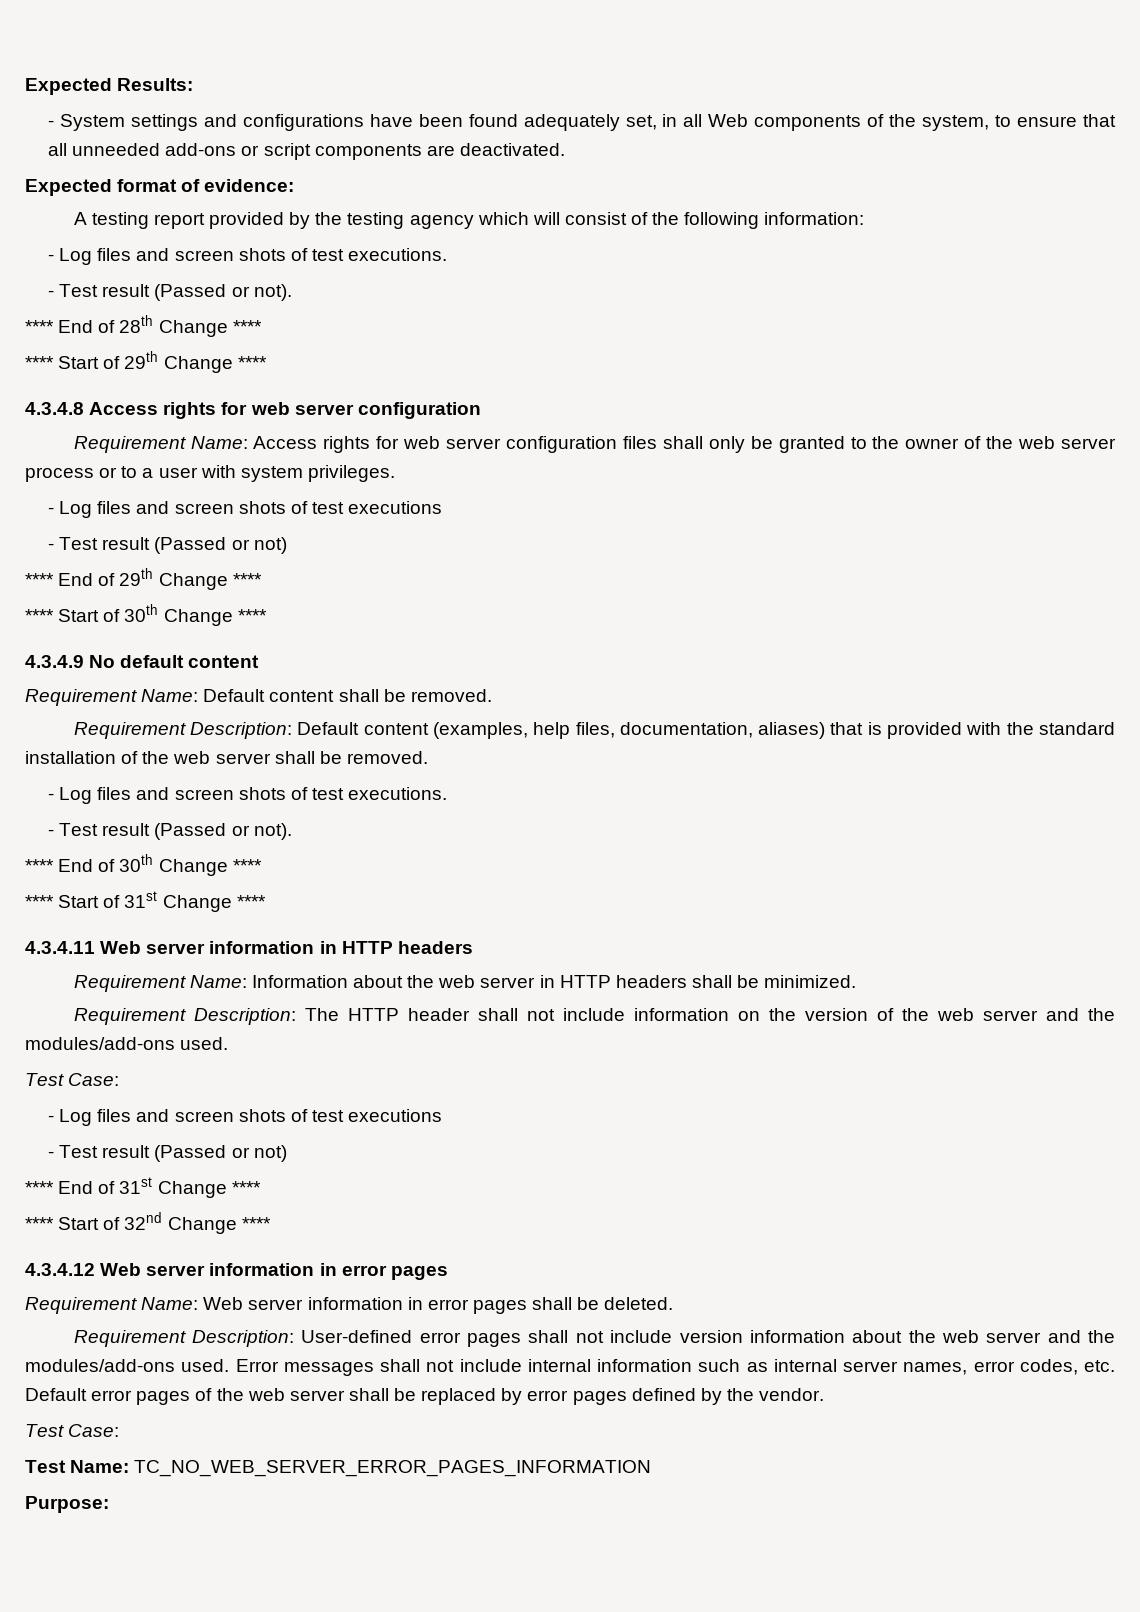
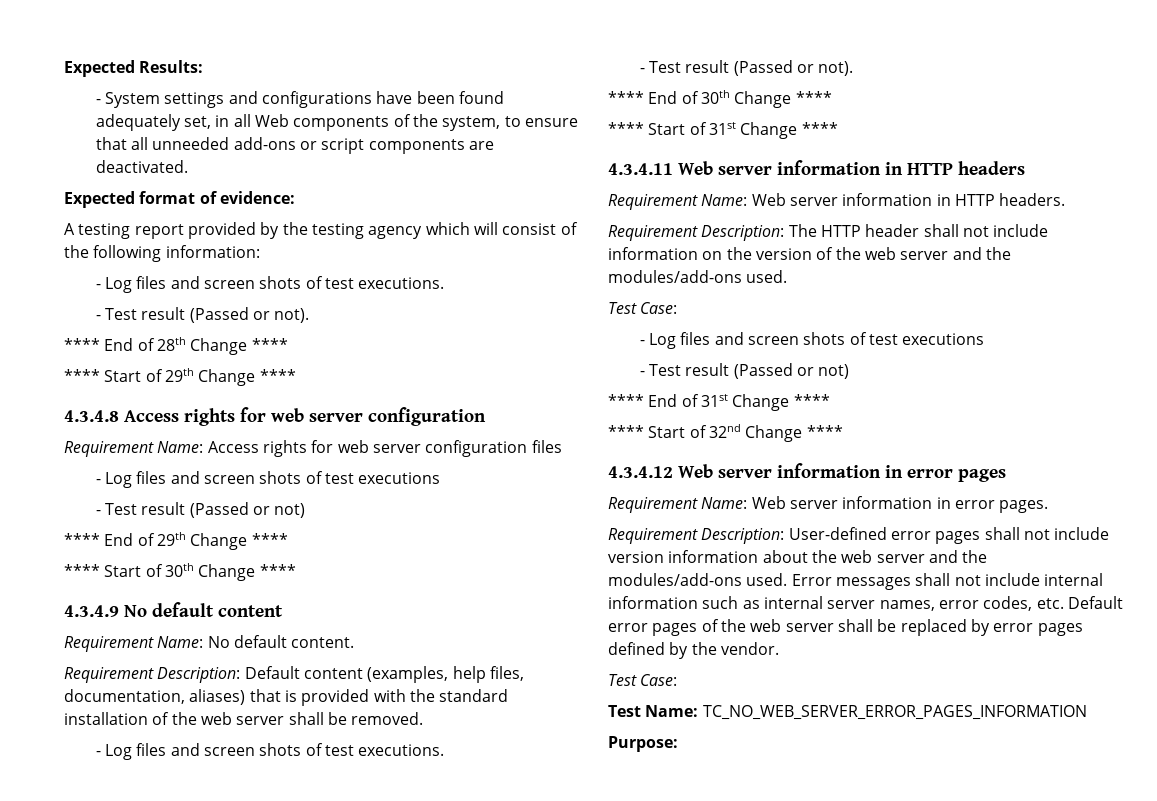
[662,436,1116,453] [25,465,395,482] shall only be granted to the owner of the web server process or to a user with system privileges. -> (562, 446) none
[203,689,492,702] Default content shall be removed. -> [207,635,355,648] No default content.
[251,975,857,988] Information about the web server in HTTP headers shall be minimized. -> [751,193,1066,206] Web server information in HTTP headers.
[472,1297,674,1314] pages shall be deleted. -> [999,500,1049,513] pages.

